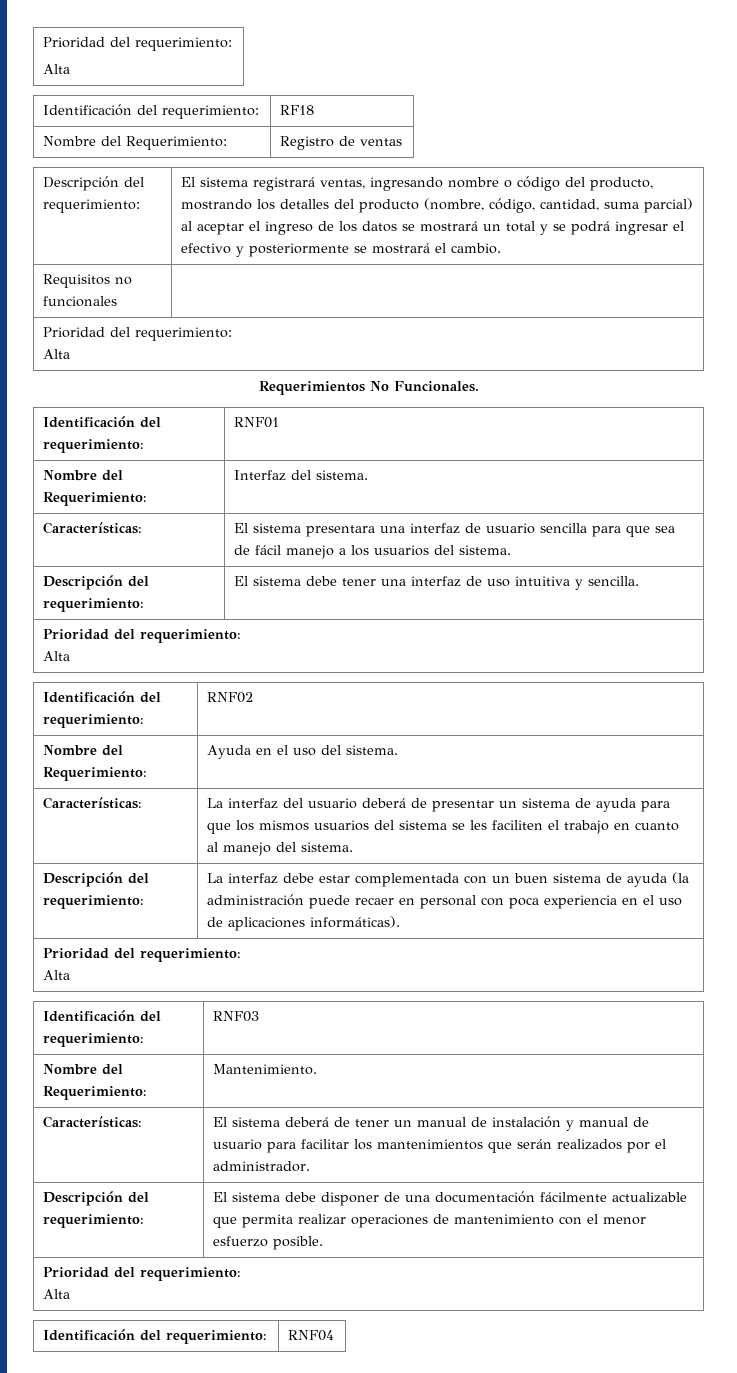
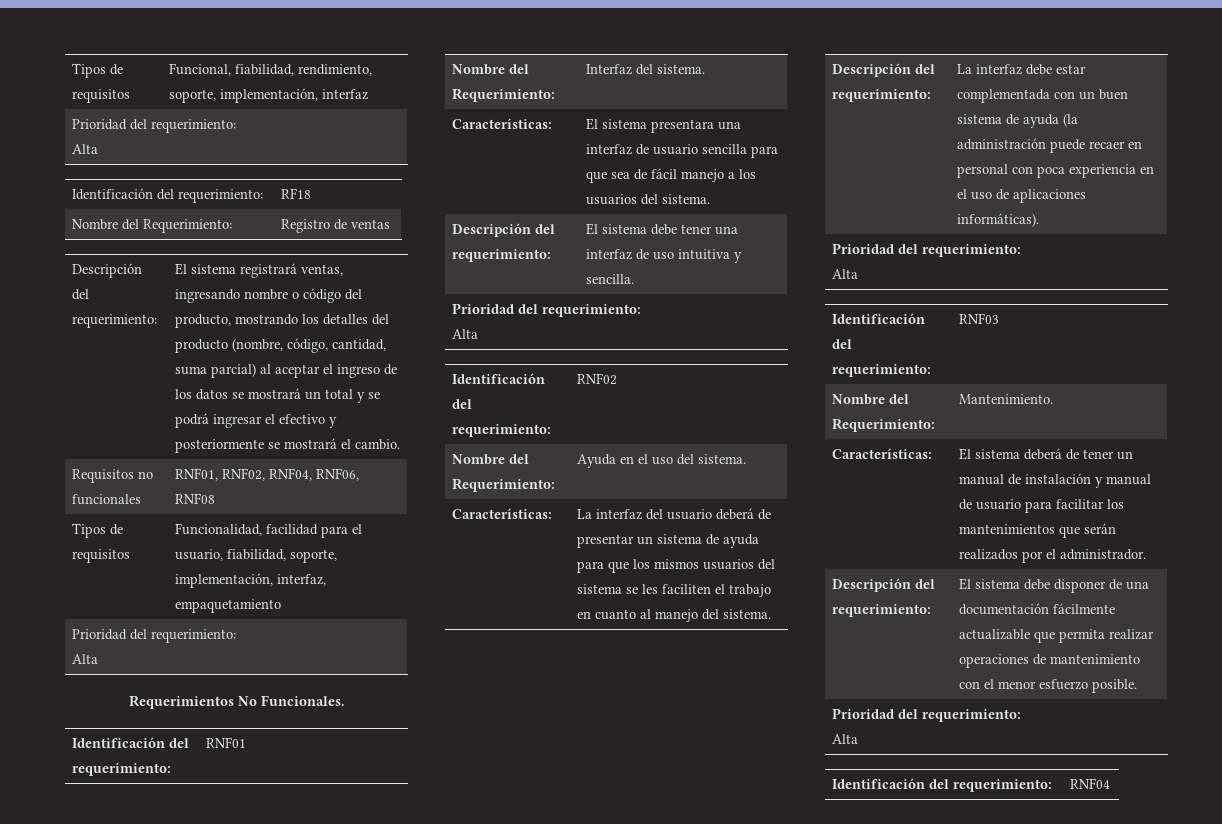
(43, 42) none -> [72,63,124,78] [72,89,131,103] [169,63,373,76] [169,88,369,103] Tipos de requisitos | Funcional, fiabilidad, rendimiento, soporte, implementación, interfaz //
(118, 301) none -> [175,468,360,481] [175,493,216,504] [72,523,124,538] [72,549,131,563] [175,523,363,538] [175,549,338,563] [175,573,327,588] [175,599,282,613] RNF01, RNF02, RNF04, RNF06, RNF08 // Tipos de requisitos | Funcionalidad, facilidad para el usuario, fiabilidad, soporte, implementación, interfaz, empaquetamiento

